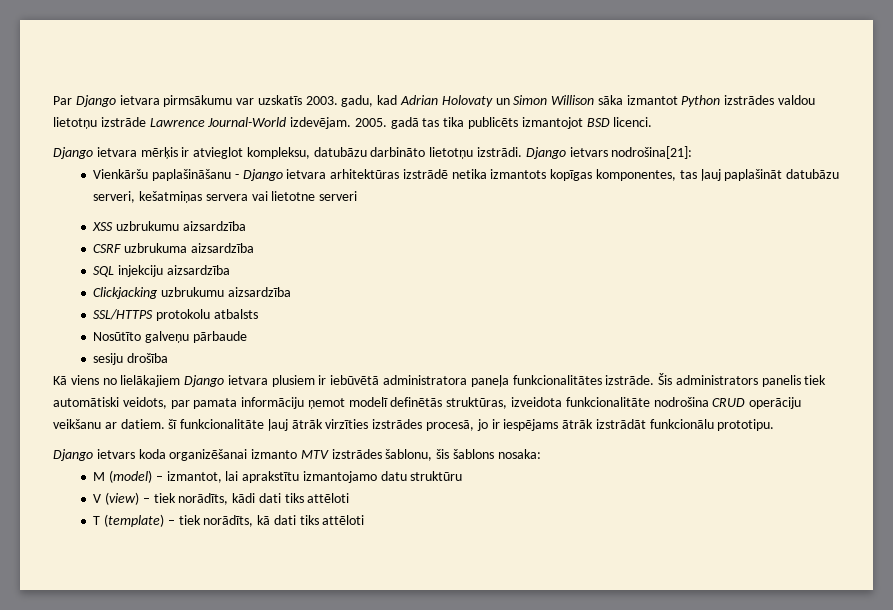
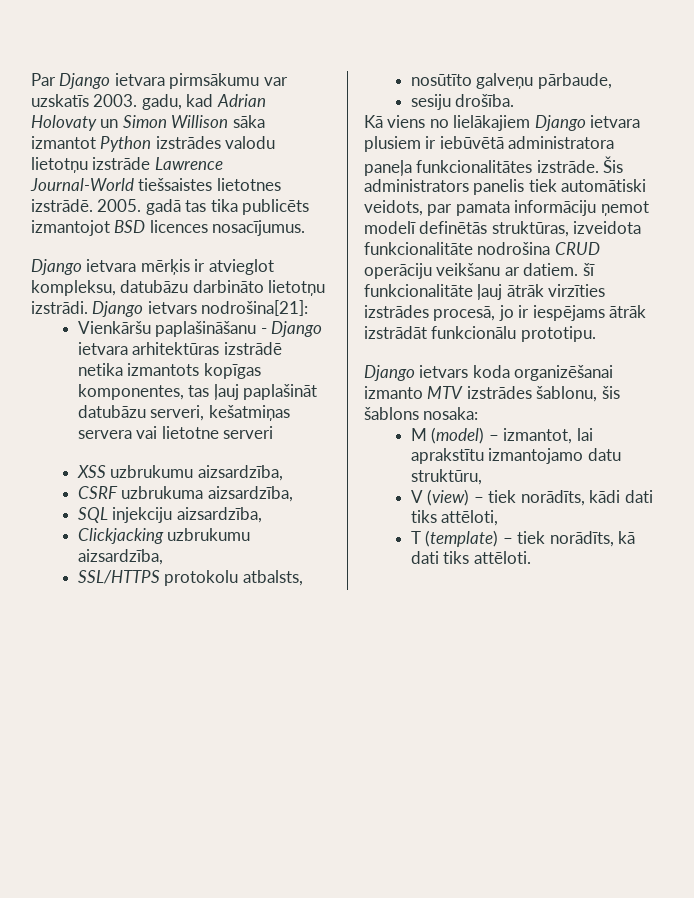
[778,95,816,105] valdou -> [225,136,276,149] valodu
[290,117,352,129] izdevējam. -> [138,178,281,191] [31,199,93,212] tiešsaistes lietotnes izstrādē.
[613,117,653,127] licenci. -> [149,220,306,236] licences nosacījumus.
[182,221,246,231] aizsardzība -> [197,465,283,481] aizsardzība,
[190,243,254,253] aizsardzība -> [207,486,293,502] aizsardzība,
[166,265,230,275] aizsardzība -> [176,507,262,523] aizsardzība,
[227,287,291,297] aizsardzība -> [77,549,163,565] aizsardzība,
[213,309,258,319] [93,331,247,343] atbalsts // Nosūtīto galveņu pārbaude -> [242,570,303,586] [410,73,612,89] atbalsts, // nosūtīto galveņu pārbaude,
[126,353,168,363] drošība -> [455,94,515,107] drošība.
[410,471,463,481] struktūru -> [410,469,482,485] struktūru,
[307,493,350,503] attēloti -> [441,510,499,526] attēloti,
[322,515,365,525] attēloti -> [473,551,531,564] attēloti.

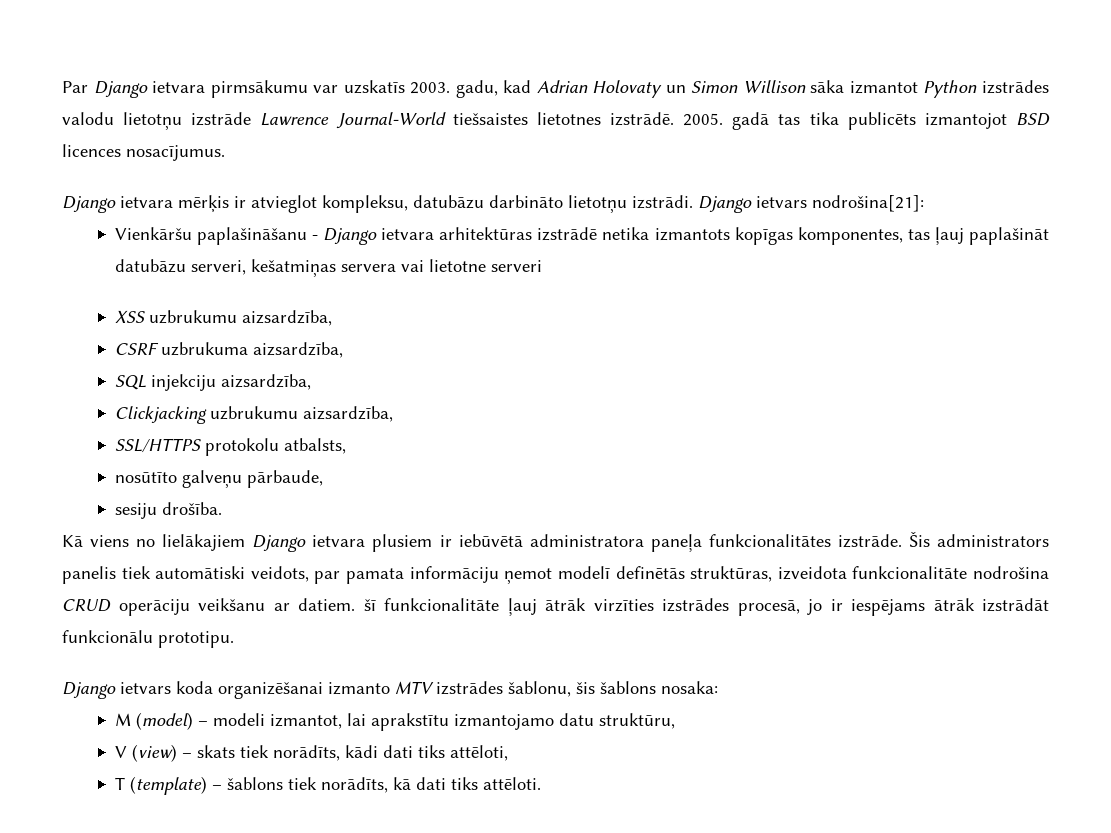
(499, 438) none -> [212,713,265,726] modeli
(484, 500) none -> [196,745,235,758] skats
(513, 541) none -> [226,777,283,790] šablons

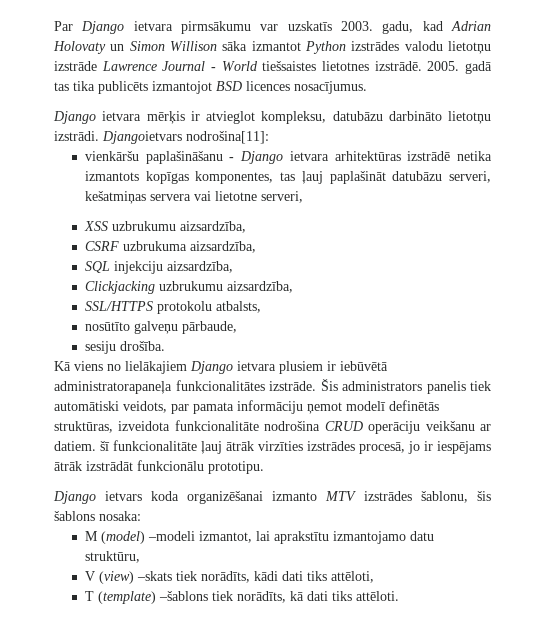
[335,112,446,129] Journal-World -> [162,61,258,71] Journal - World
[698,195,924,213] [114,227,192,240] Django ietvars nodrošina[21]: // Vienkāršu -> [102,131,269,144] [84,151,139,161] Djangoietvars nodrošina[11]: // vienkāršu
[490,260,542,272] serveri -> [260,191,303,203] serveri,
[529,534,702,552] administratora paneļa -> [54,381,172,394] administratorapaneļa
[197,713,265,726] – modeli -> [147,531,195,541] –modeli
[181,745,235,758] – skats -> [136,571,172,581] –skats
[211,777,283,790] – šablons -> [158,591,208,601] –šablons

